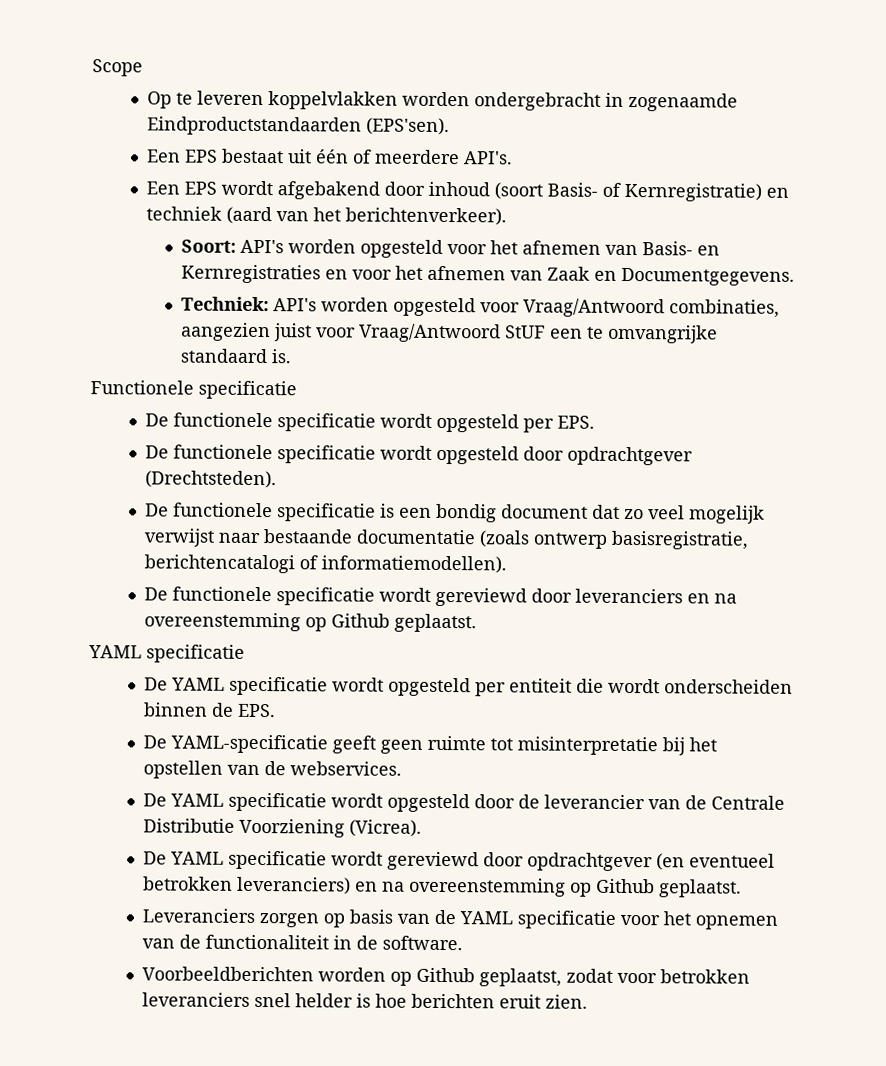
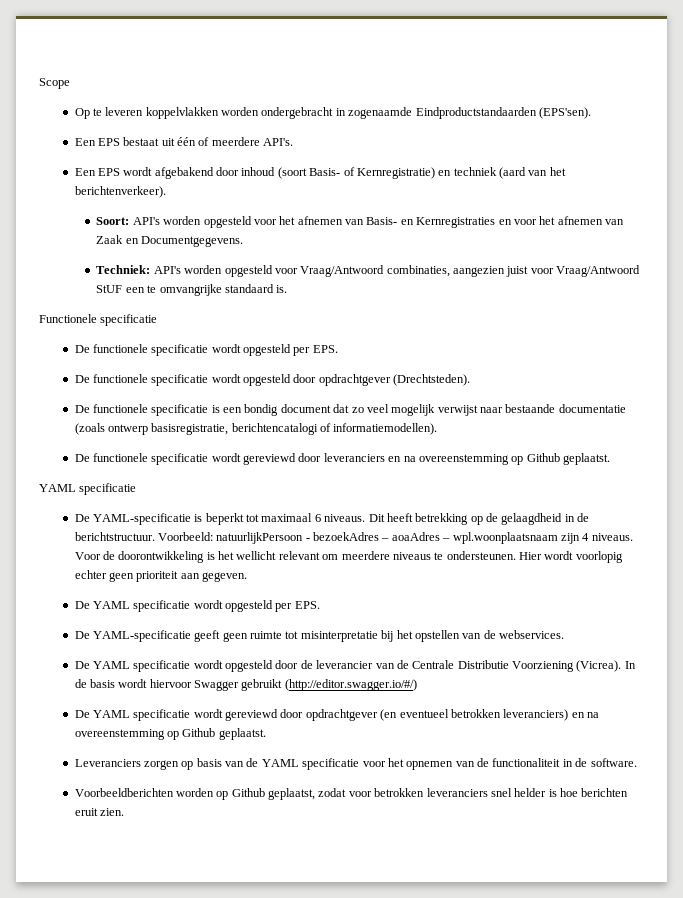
(245, 653) none -> [74,513,590,525] [74,532,633,544] [74,551,623,563] [74,570,248,582] // De YAML-specificatie is beperkt tot maximaal 6 niveaus. Dit heeft betrekking op de gelaagdheid in de berichtstructuur. Voorbeeld: natuurlijkPersoon - bezoekAdres – aoaAdres – wpl.woonplaatsnaam zijn 4 niveaus. Voor de doorontwikkeling is het wellicht relevant om meerdere niveaus te ondersteunen. Hier wordt voorlopig echter geen prioriteit aan gegeven.
[508,678,793,694] [143,702,234,717] entiteit die wordt onderscheiden binnen de -> (293, 607) none
(422, 828) none -> [624,661,636,669] [74,679,417,691] In de basis wordt hiervoor Swagger gebruikt (http://editor.swagger.io/#/)

